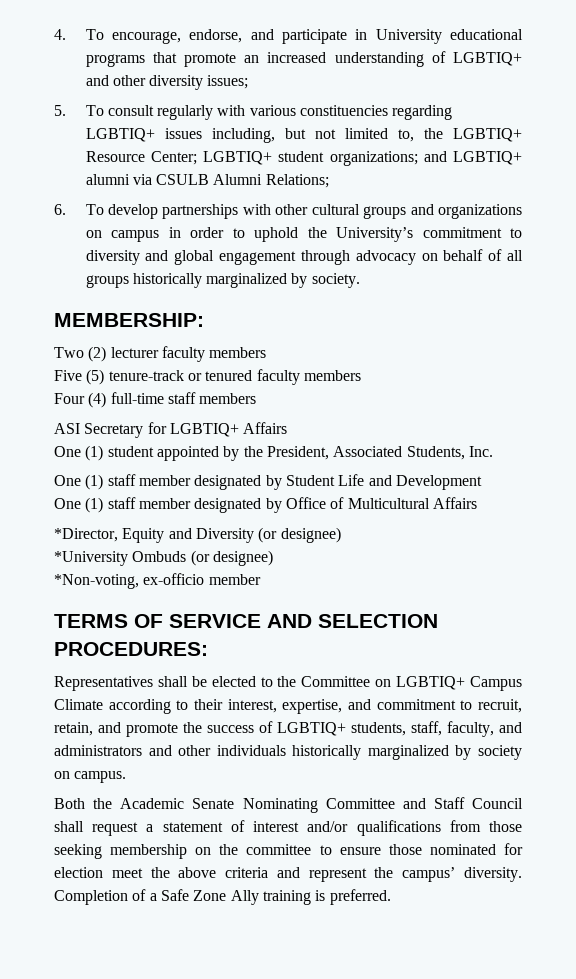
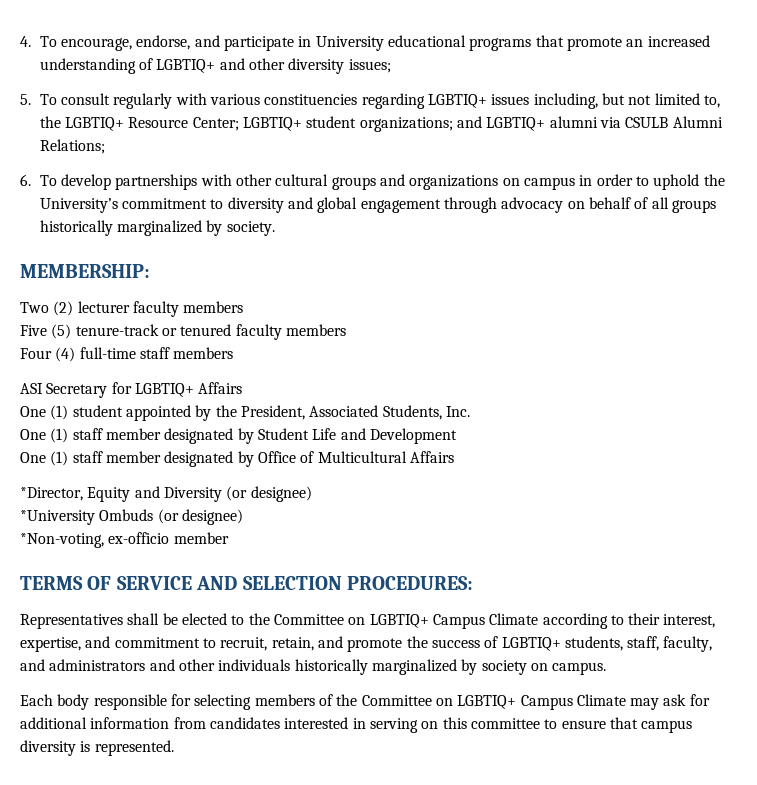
[54,797,523,813] [54,820,522,836] [54,843,523,859] [54,867,522,882] [54,889,391,905] Both the Academic Senate Nominating Committee and Staff Council shall request a statement of interest and/or qualifications from those seeking membership on the committee to ensure those nominated for election meet the above criteria and represent the campus’ diversity. Completion of a Safe Zone Ally training is preferred. -> [20,694,710,710] [20,717,693,733] [20,740,174,756] Each body responsible for selecting members of the Committee on LGBTIQ+ Campus Climate may ask for additional information from candidates interested in serving on this committee to ensure that campus diversity is represented.

